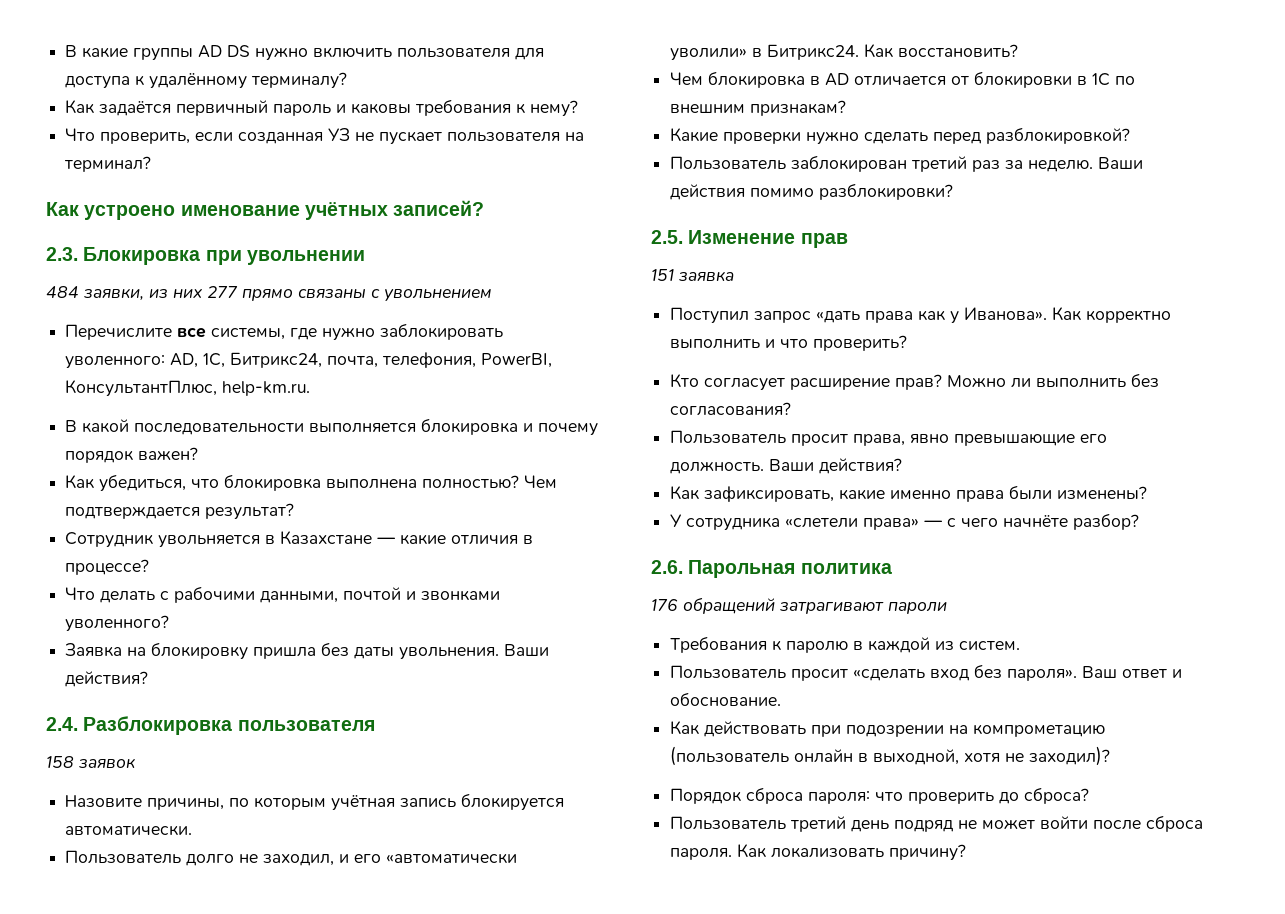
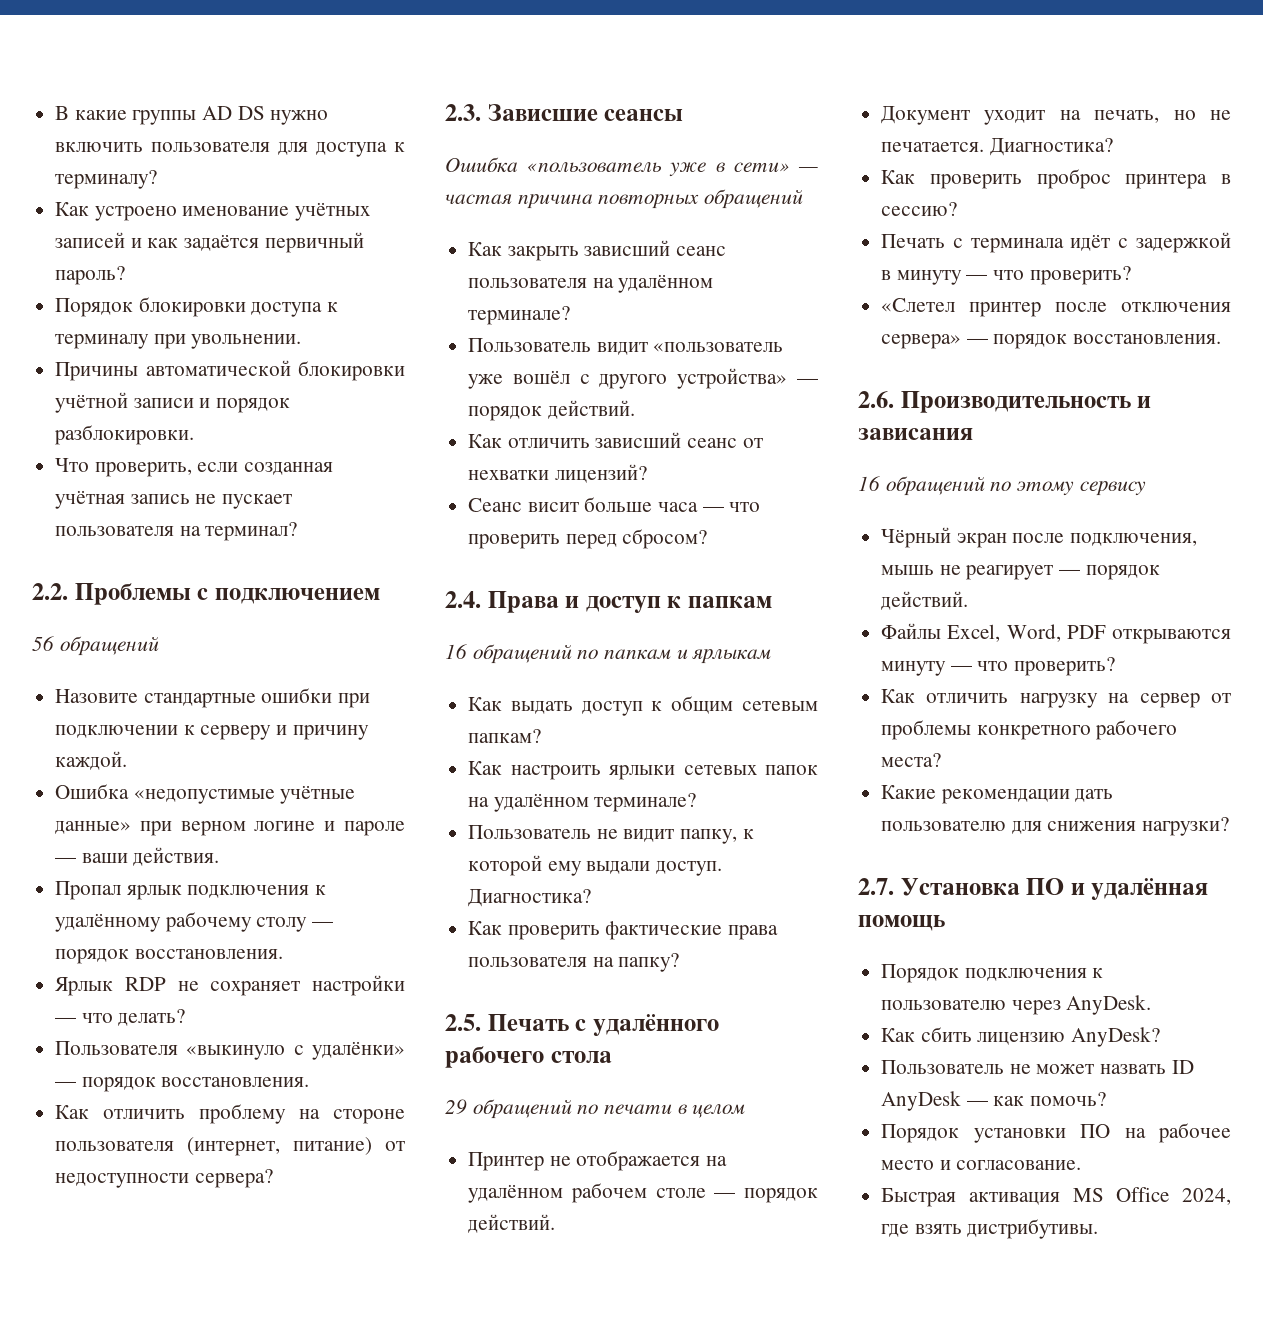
[149,73,248,89] удалённому -> (405, 147) none
[99,99,579,117] задаётся первичный пароль и каковы требования к нему? -> [94,202,371,221] [55,232,364,253] [55,266,126,285] [55,297,339,317] [55,334,302,349] [55,360,405,381] [55,392,291,413] [54,425,195,445] устроено именование учётных записей и как задаётся первичный пароль? // Порядок блокировки доступа к терминалу при увольнении. // Причины автоматической блокировки учётной записи и порядок разблокировки.
[328,128,351,141] УЗ -> [55,490,190,509] учётная запись
[46,200,485,220] [46,247,365,265] [46,286,492,302] [65,323,504,341] [65,352,553,369] [65,379,311,397] [65,418,599,436] [65,447,199,463] [65,474,558,492] [65,503,295,520] [65,530,534,548] [65,559,150,575] [65,586,501,603] [65,615,170,632] [65,642,550,660] [65,671,149,687] [46,716,375,735] [46,756,136,769] [65,793,565,811] [65,825,193,836] [65,850,518,866] [670,43,1019,61] [670,71,1136,88] [670,100,847,116] [670,127,1131,145] [670,155,1144,172] [670,183,954,200] [651,230,848,248] [651,269,734,282] [670,306,1172,324] [670,335,908,351] [670,373,1160,391] [670,402,792,416] [670,430,1108,446] [670,458,903,474] [670,485,1148,502] [670,513,1140,531] [651,560,892,578] [651,597,947,614] [670,636,1021,653] [670,664,1183,681] [670,692,782,706] [670,720,1106,737] [670,746,1111,766] [670,787,1090,804] [670,815,1204,832] [670,843,967,861] Как устроено именование учётных записей? // 2.3. Блокировка при увольнении // 484 заявки, из них 277 прямо связаны с увольнением // Перечислите все системы, где нужно заблокировать уволенного: AD, 1С, Битрикс24, почта, телефония, PowerBI, КонсультантПлюс, help-km.ru. // В какой последовательности выполняется блокировка и почему порядок важен? // Как убедиться, что блокировка выполнена полностью? Чем подтверждается результат? // Сотрудник увольняется в Казахстане — какие отличия в процессе? // Что делать с рабочими данными, почтой и звонками уволенного? // Заявка на блокировку пришла без даты увольнения. Ваши действия? // 2.4. Разблокировка пользователя // 158 заявок // Назовите причины, по которым учётная запись блокируется автоматически. // Пользователь долго не заходил, и его «автоматически уволили» в Битрикс24. Как восстановить? // Чем блокировка в AD отличается от блокировки в 1С по внешним признакам? // Какие проверки нужно сделать перед разблокировкой? // Пользователь заблокирован третий раз за неделю. Ваши действия помимо разблокировки? // 2.5. Изменение прав // 151 заявка // Поступил запрос «дать права как у Иванова». Как корректно выполнить и что проверить? // Кто согласует расширение прав? Можно ли выполнить без согласования? // Пользователь просит права, явно превышающие его должность. Ваши действия? // Как зафиксировать, какие именно права были изменены? // У сотрудника «слетели права» — с чего начнёте разбор? // 2.6. Парольная политика // 176 обращений затрагивают пароли // Требования к паролю в каждой из систем. // Пользователь просит «сделать вход без пароля». Ваш ответ и обоснование. // Как действовать при подозрении на компрометацию (пользователь онлайн в выходной, хотя не заходил)? // Порядок сброса пароля: что проверить до сброса? // Пользователь третий день подряд не может войти после сброса пароля. Как локализовать причину? -> [32,583,380,605] [32,636,159,656] [55,688,371,708] [55,725,369,740] [55,751,128,770] [55,784,356,804] [55,821,405,836] [55,847,220,866] [55,881,327,900] [55,912,334,932] [55,949,283,964] [55,975,405,996] [55,1009,186,1026] [55,1041,405,1060] [55,1077,310,1092] [55,1104,405,1124] [55,1137,405,1156] [55,1169,273,1188] [445,104,684,121] [445,157,818,177] [445,189,804,209] [468,240,727,261] [468,274,714,293] [468,306,571,325] [468,338,784,355] [468,368,818,389] [468,400,635,421] [468,432,763,448] [468,464,647,483] [468,497,761,512] [468,529,708,549] [445,591,773,613] [445,644,772,664] [468,696,818,716] [468,729,542,743] [468,761,818,780] [468,793,697,812] [468,825,754,844] [468,855,723,876] [468,889,592,907] [468,921,779,940] [468,953,680,972] [445,1014,719,1036] [445,1046,612,1068] [445,1099,746,1119] [468,1151,728,1171] [468,1183,818,1203] [468,1214,556,1233] [881,106,1231,125] [881,138,1113,156] [881,169,1231,189] [881,202,958,216] [881,232,1231,253] [881,266,1131,285] [881,298,1231,317] [881,334,1222,349] [858,391,1152,413] [858,428,973,440] [858,476,1146,496] [881,527,1198,548] [881,565,1160,580] [881,591,969,610] [881,623,1231,644] [881,657,1116,676] [881,689,1231,708] [881,720,1178,740] [881,753,942,767] [881,785,1114,804] [881,817,1230,836] [858,878,1209,900] [858,915,945,931] [881,964,1104,983] [881,995,1152,1015] [881,1027,1161,1047] [881,1060,1194,1074] [881,1091,1107,1111] [881,1123,1231,1143] [881,1160,1082,1170] [881,1187,1231,1207] [881,1219,1099,1239] 2.2. Проблемы с подключением // 56 обращений // Назовите стандартные ошибки при подключении к серверу и причину каждой. // Ошибка «недопустимые учётные данные» при верном логине и пароле — ваши действия. // Пропал ярлык подключения к удалённому рабочему столу — порядок восстановления. // Ярлык RDP не сохраняет настройки — что делать? // Пользователя «выкинуло с удалёнки» — порядок восстановления. // Как отличить проблему на стороне пользователя (интернет, питание) от недоступности сервера? // 2.3. Зависшие сеансы // Ошибка «пользователь уже в сети» — частая причина повторных обращений // Как закрыть зависший сеанс пользователя на удалённом терминале? // Пользователь видит «пользователь уже вошёл с другого устройства» — порядок действий. // Как отличить зависший сеанс от нехватки лицензий? // Сеанс висит больше часа — что проверить перед сбросом? // 2.4. Права и доступ к папкам // 16 обращений по папкам и ярлыкам // Как выдать доступ к общим сетевым папкам? // Как настроить ярлыки сетевых папок на удалённом терминале? // Пользователь не видит папку, к которой ему выдали доступ. Диагностика? // Как проверить фактические права пользователя на папку? // 2.5. Печать с удалённого рабочего стола // 29 обращений по печати в целом // Принтер не отображается на удалённом рабочем столе — порядок действий. // Документ уходит на печать, но не печатается. Диагностика? // Как проверить проброс принтера в сессию? // Печать с терминала идёт с задержкой в минуту — что проверить? // «Слетел принтер после отключения сервера» — порядок восстановления. // 2.6. Производительность и зависания // 16 обращений по этому сервису // Чёрный экран после подключения, мышь не реагирует — порядок действий. // Файлы Excel, Word, PDF открываются минуту — что проверить? // Как отличить нагрузку на сервер от проблемы конкретного рабочего места? // Какие рекомендации дать пользователю для снижения нагрузки? // 2.7. Установка ПО и удалённая помощь // Порядок подключения к пользователю через AnyDesk. // Как сбить лицензию AnyDesk? // Пользователь не может назвать ID AnyDesk — как помочь? // Порядок установки ПО на рабочее место и согласование. // Быстрая активация MS Office 2024, где взять дистрибутивы.

